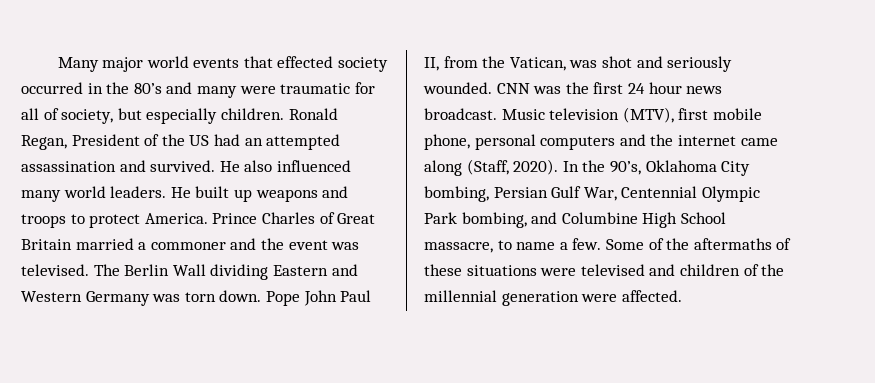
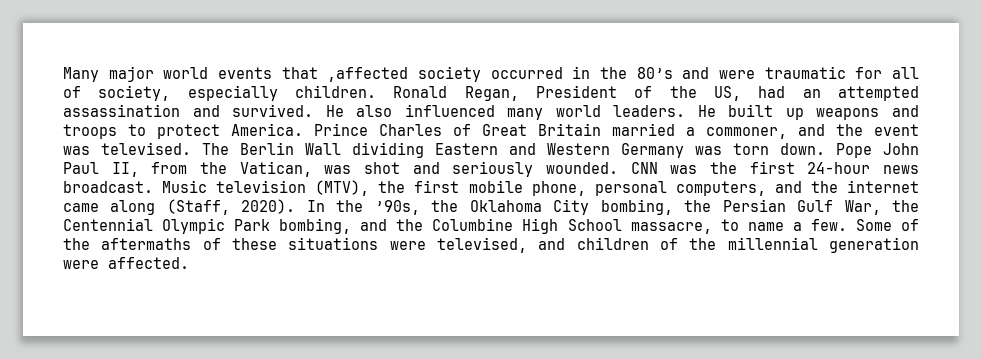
[277,56,334,68] effected -> [327,67,409,82] ,affected
[196,86,237,98] many -> (710, 73) none
[117,108,142,120] but -> (171, 93) none
[189,135,210,146] US -> [714,86,742,101] US,
[150,242,226,250] commoner -> [706,127,787,139] commoner,
[627,82,682,94] 24 hour -> [807,162,871,174] 24-hour
(674, 115) none -> [378,181,406,193] the
[540,136,616,150] computers -> [675,181,766,196] computers,
[609,161,641,175] 90’s, -> [374,200,459,215] ’90s, the
(489, 194) none -> [684,200,712,212] the
(617, 194) none -> [892,200,919,212] the
(558, 218) none -> [396,219,424,231] the
[580,264,645,276] televised -> [437,237,527,253] televised,

